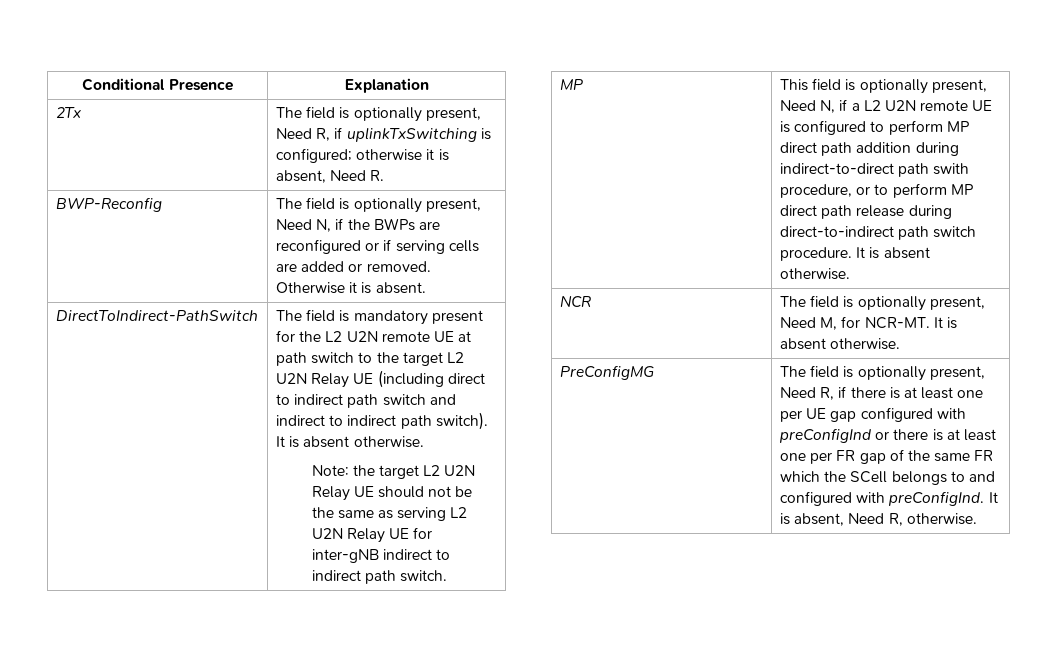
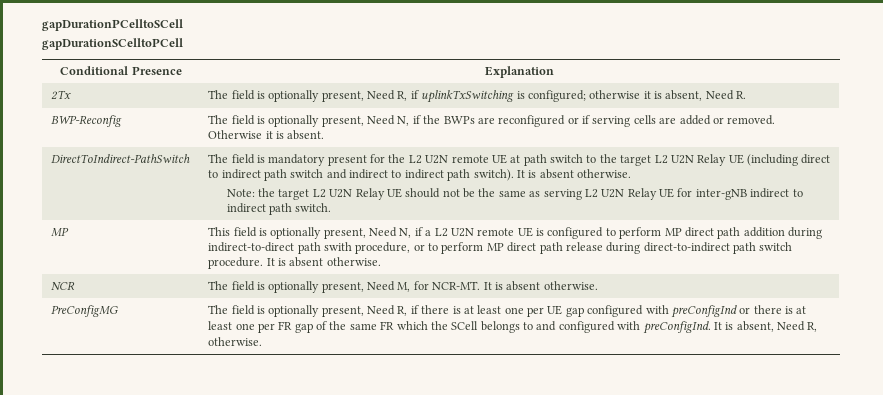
(82, 84) none -> [42,19,183,31] [42,38,183,50] gapDurationPCelltoSCell // gapDurationSCelltoPCell //

